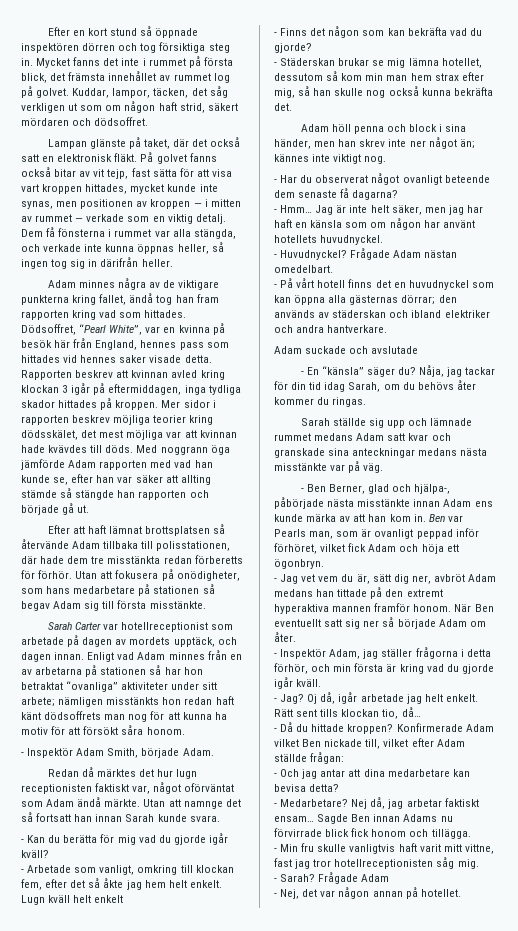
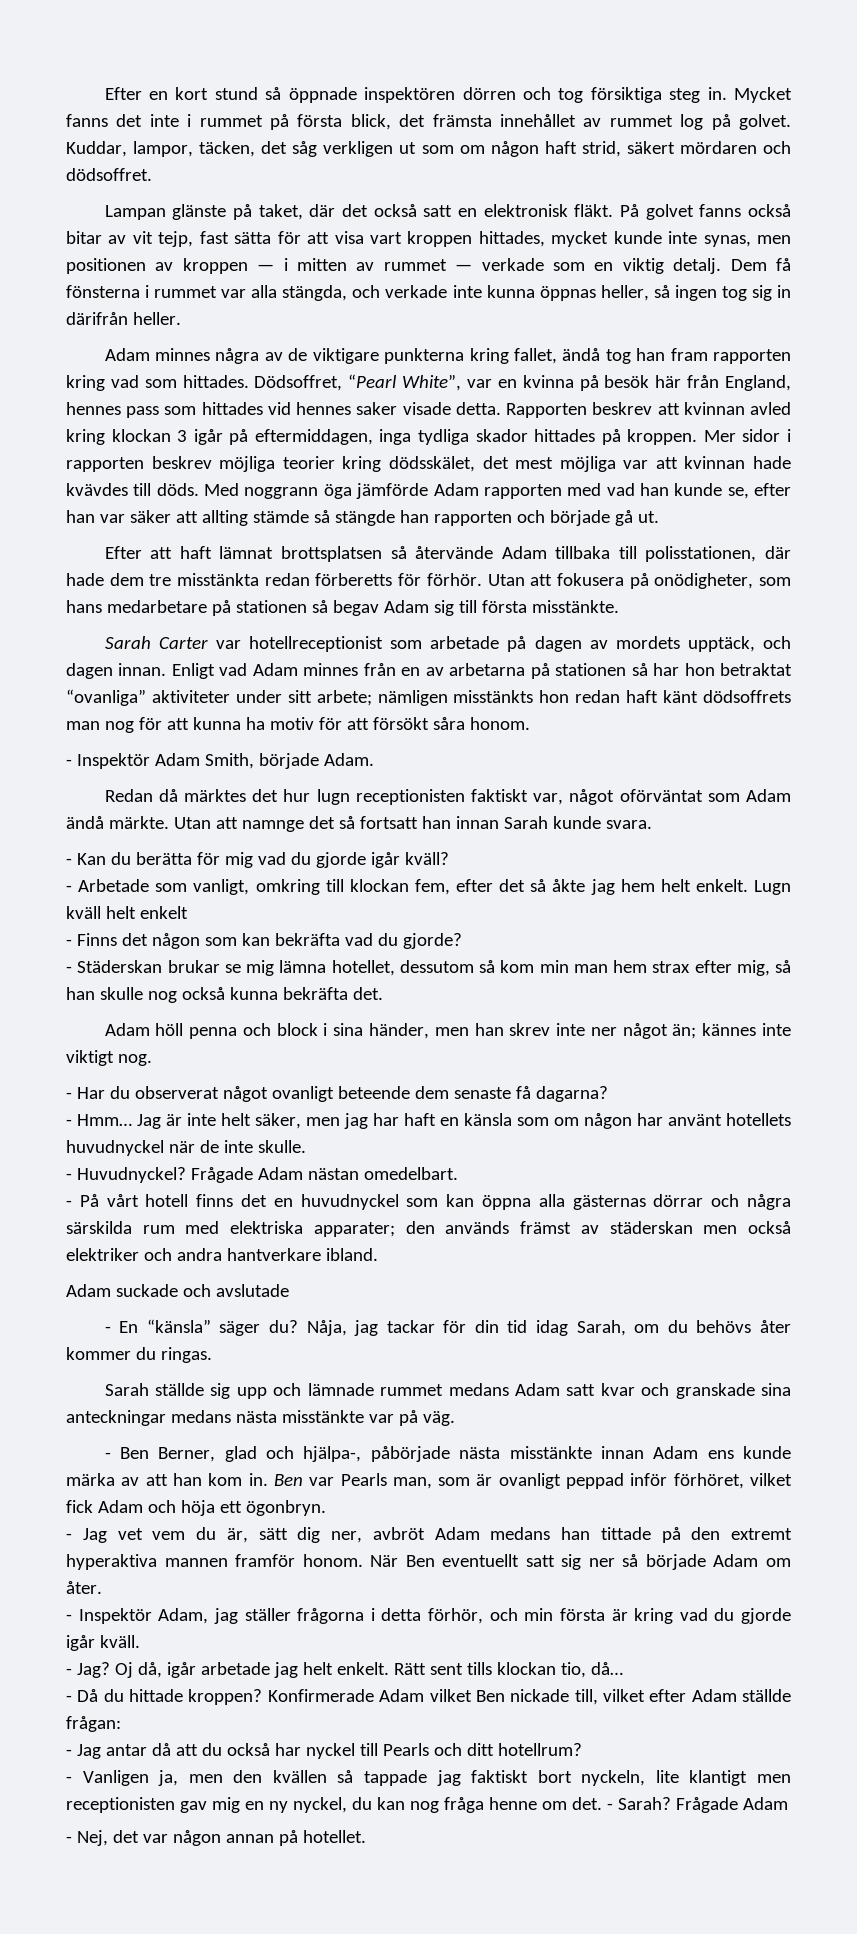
[320,235,384,245] huvudnyckel. -> [66,1140,306,1156] huvudnyckel när de inte skulle.
[401,295,436,305] dörrar; -> [653,1194,791,1210] [66,1221,395,1237] dörrar och några särskilda rum med elektriska apparater;
(315, 314) none -> [520,1221,572,1234] främst
[389,310,442,318] och ibland -> [703,1221,792,1234] men också
[327,325,388,333] hantverkare. -> [226,1248,378,1261] hantverkare ibland.
[280,769,470,779] [274,784,340,792] [274,797,479,809] [274,814,453,824] [274,828,471,839] [274,843,494,854] [274,857,479,869] Och jag antar att dina medarbetare kan bevisa detta? // - Medarbetare? Nej då, jag arbetar faktiskt ensam… Sagde Ben innan Adams nu förvirrade blick fick honom och tillägga. // - Min fru skulle vanligtvis haft varit mitt vittne, fast jag tror hotellreceptionisten såg mig. // -> [76,1743,582,1759] [66,1770,791,1786] [66,1797,602,1813] Jag antar då att du också har nyckel till Pearls och ditt hotellrum? // - Vanligen ja, men den kvällen så tappade jag faktiskt bort nyckeln, lite klantigt men receptionisten gav mig en ny nyckel, du kan nog fråga henne om det.

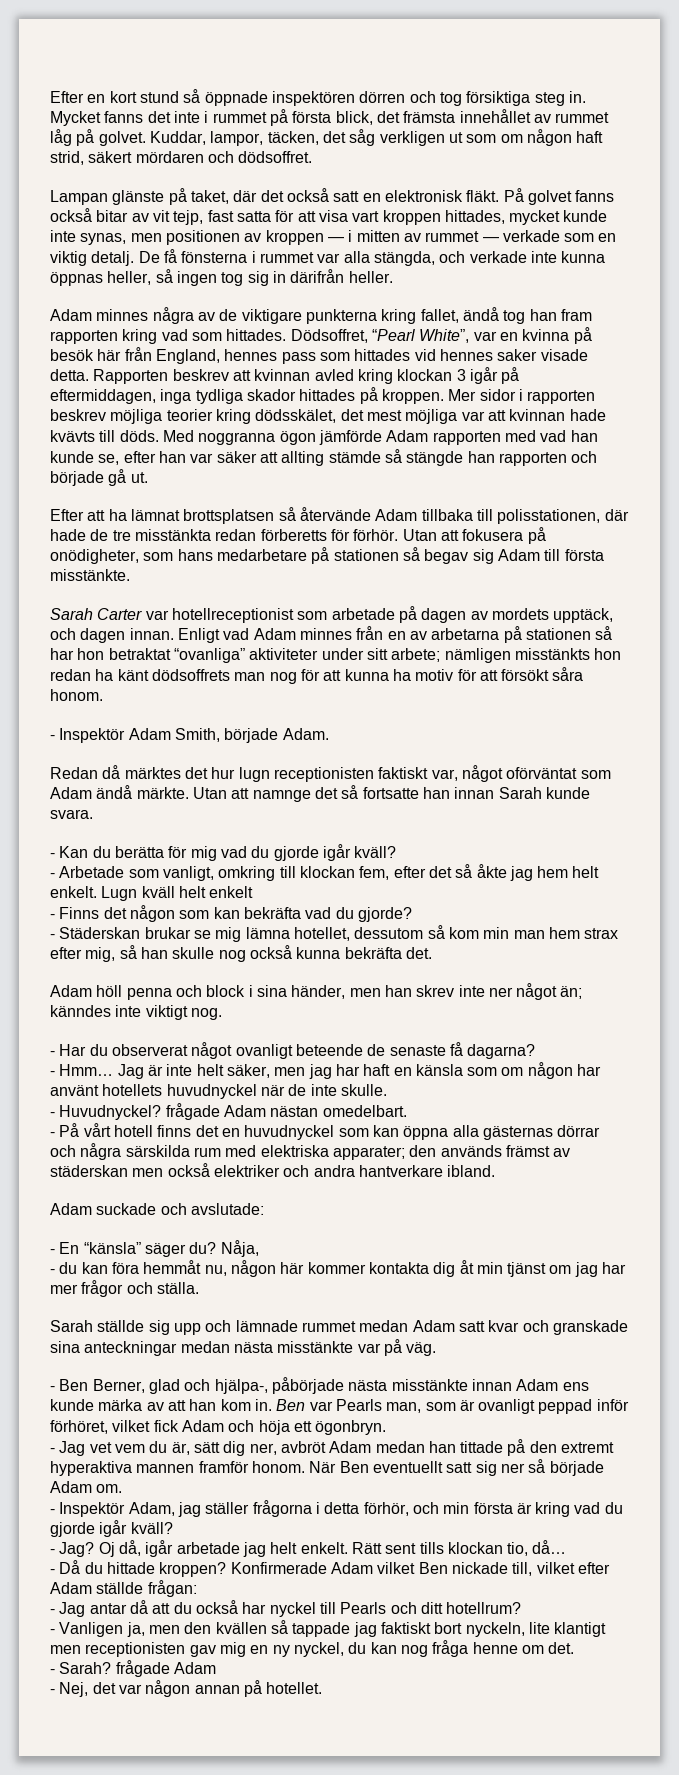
[680,114,704,130] log -> [50,129,72,146] låg
[234,232,272,244] sätta -> [236,211,271,222] satta
[730,259,767,271] Dem -> [138,251,160,263] De
[66,483,128,496] kvävdes -> [50,430,95,442] kvävts
[244,484,352,499] noggrann öga -> [198,431,316,445] noggranna ögon
[179,546,212,559] haft -> [108,509,127,521] ha
[109,573,144,586] dem -> [90,529,109,541] de
[383,600,454,616] Adam sig -> [472,549,540,564] sig Adam
[626,690,659,703] haft -> [95,669,114,681] ha
[359,816,418,829] fortsatt -> [362,787,419,799] fortsatte
[702,1023,757,1036] kännes -> [50,1005,111,1017] känndes
[414,1086,449,1099] dem -> [367,1044,386,1056] de
[190,1167,253,1183] Frågade -> [165,1103,220,1120] frågade
[215,1284,289,1297] avslutade -> [190,1203,264,1215] avslutade:
[354,1320,792,1336] [66,1347,212,1363] jag tackar för din tid idag Sarah, om du behövs åter kommer du ringas. -> [50,1260,627,1277] [50,1280,199,1297] // - du kan föra hemmåt nu, någon här kommer kontakta dig åt min tjänst om jag har mer frågor och ställa.
[448,1383,509,1396] medans -> [359,1320,409,1332] medan
[170,1410,231,1423] medans -> [180,1341,230,1353] medan
[490,1527,551,1540] medans -> [375,1441,425,1453] medan
[766,1558,792,1567] [66,1581,102,1594] om åter. -> [96,1484,123,1493] om.
[99,1635,140,1648] kväll. -> [130,1522,173,1534] kväll?
(602, 1803) none -> (575, 1648) //
[675,1797,738,1813] Frågade -> [115,1660,170,1677] frågade

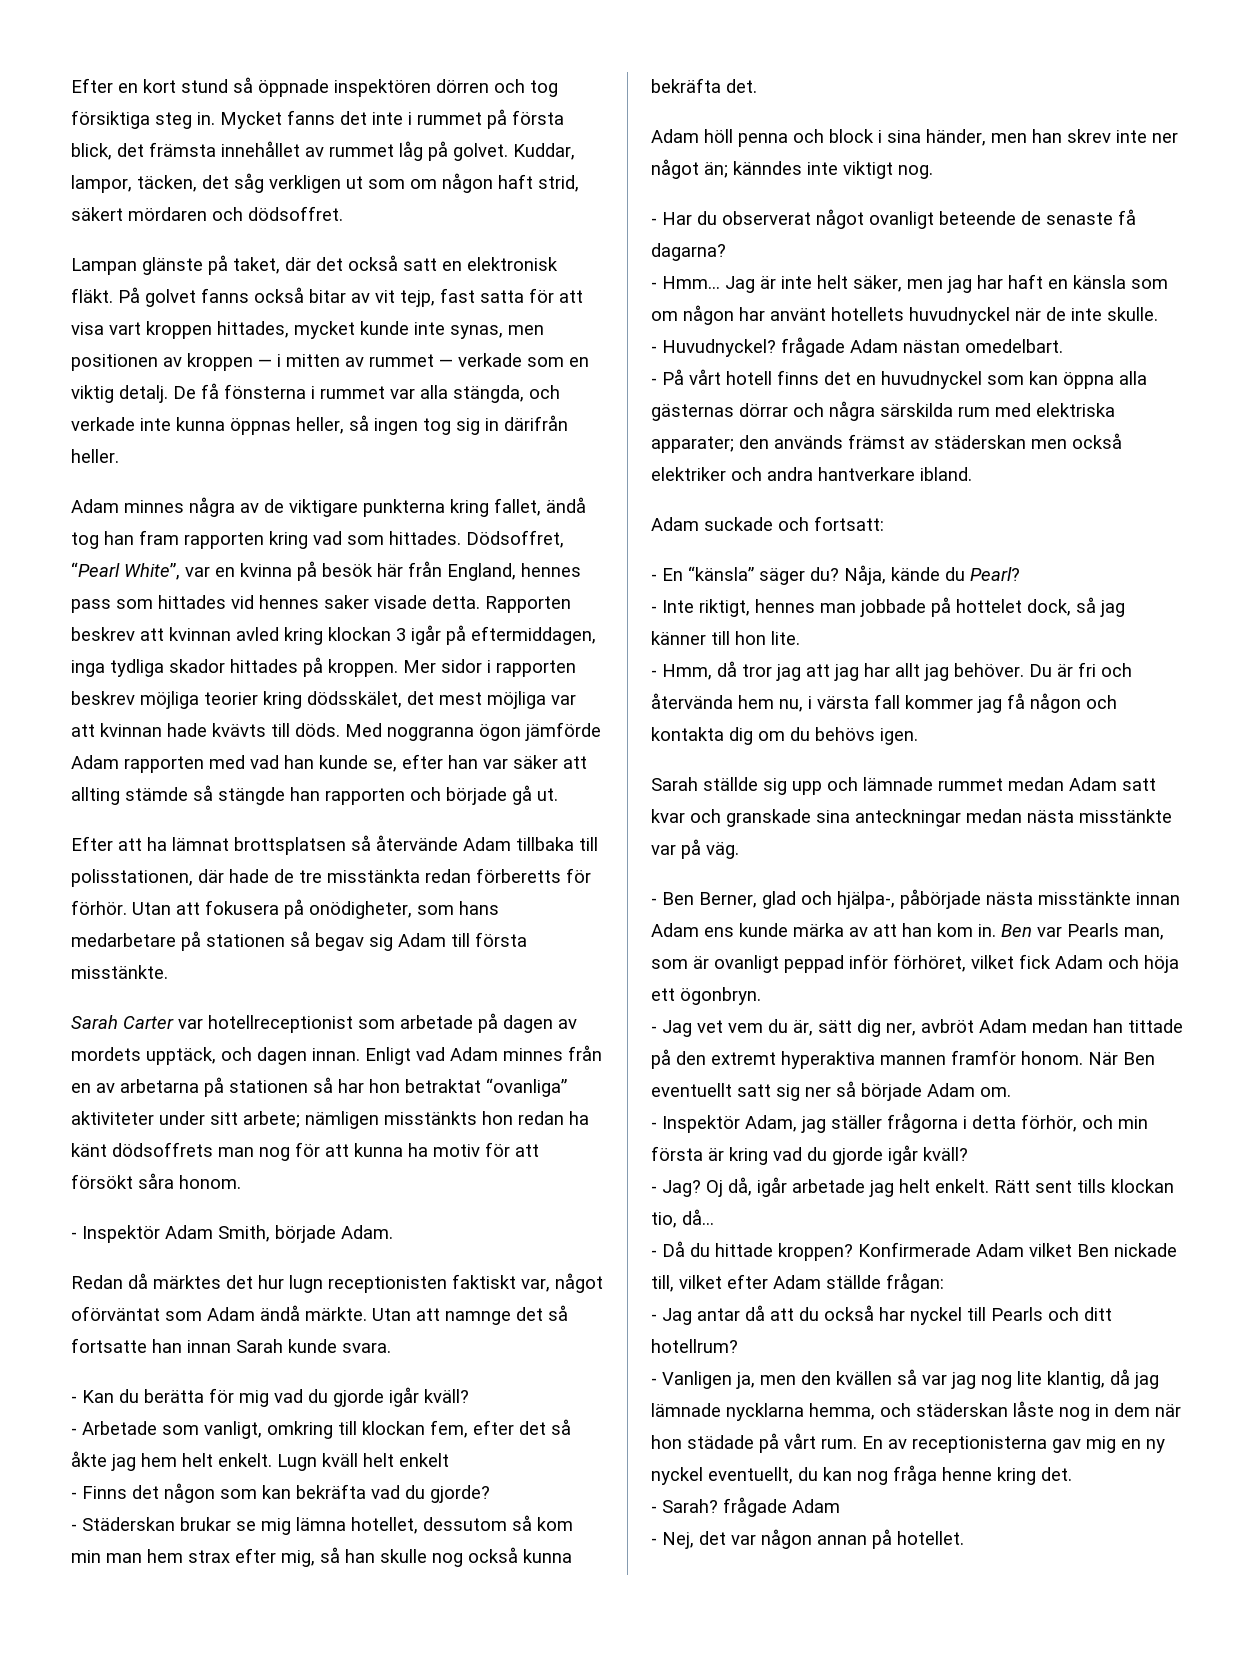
[190,1203,264,1215] avslutade: -> [814,516,884,531] fortsatt:
[50,1260,627,1277] [50,1280,199,1297] // - du kan föra hemmåt nu, någon här kommer kontakta dig åt min tjänst om jag har mer frågor och ställa. -> [891,567,1020,581] [651,597,1125,617] [651,631,800,645] [651,661,1132,681] [651,693,1117,713] [651,727,918,745] kände du Pearl? // - Inte riktigt, hennes man jobbade på hottelet dock, så jag känner till hon lite. // - Hmm, då tror jag att jag har allt jag behöver. Du är fri och återvända hem nu, i värsta fall kommer jag få någon och kontakta dig om du behövs igen.
[292,1622,607,1637] [50,1642,186,1657] tappade jag faktiskt bort nyckeln, lite klantigt men receptionisten -> [922,1369,1159,1389] [651,1401,1181,1421] [651,1433,1047,1453] var jag nog lite klantig, då jag lämnade nycklarna hemma, och städerskan låste nog in dem när hon städade på vårt rum. En av receptionisterna
[293,1642,344,1657] nyckel, -> [651,1467,793,1485] nyckel eventuellt,
[521,1645,544,1654] om -> [997,1467,1036,1485] kring

